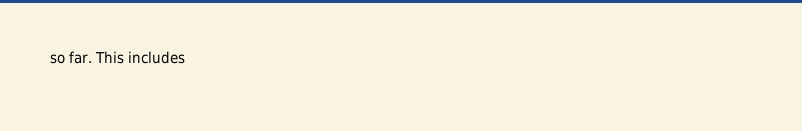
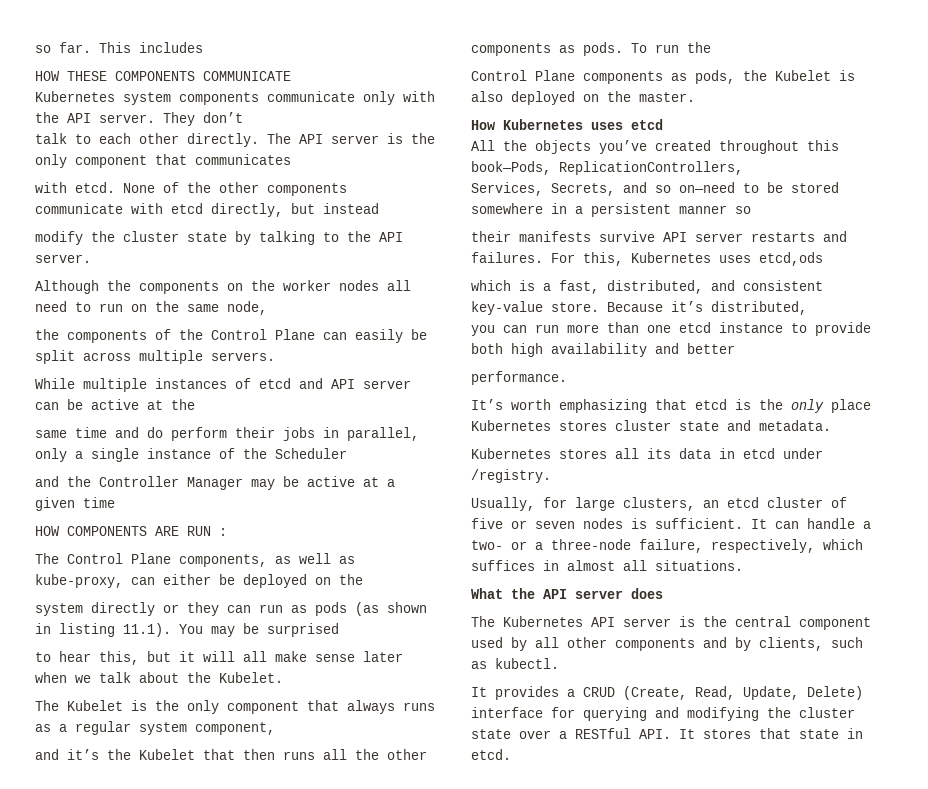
(185, 57) none -> [35,71,291,81] [35,91,435,105] [35,112,243,126] [35,133,435,147] [35,154,291,168] [35,182,347,196] [35,203,379,217] [35,231,403,245] [35,254,91,263] [35,280,411,294] [35,301,267,315] [35,329,427,343] [35,350,275,364] [35,378,411,392] [35,399,195,410] [35,427,419,441] [35,448,347,462] [35,476,395,490] [35,497,115,511] [35,526,227,536] [35,553,355,567] [35,574,363,588] [35,602,427,616] [35,623,339,637] [35,651,403,665] [35,672,283,683] [35,700,435,714] [35,721,275,735] [35,749,427,760] [471,42,711,56] [471,70,855,84] [471,91,695,105] [471,119,663,130] [471,140,839,154] [471,161,743,175] [471,182,839,196] [471,203,751,217] [471,231,847,242] [471,252,823,266] [471,280,823,294] [471,301,807,315] [471,322,871,336] [471,343,735,357] [471,371,567,385] [471,399,871,413] [471,420,831,431] [471,448,823,459] [471,469,551,483] [471,497,847,511] [471,518,871,529] [471,539,863,553] [471,560,743,571] [471,588,663,599] [471,616,871,630] [471,637,863,651] [471,658,559,669] [471,686,863,700] [471,707,855,721] [471,728,863,739] [471,749,511,760] // HOW THESE COMPONENTS COMMUNICATE // Kubernetes system components communicate only with the API server. They don’t // talk to each other directly. The API server is the only component that communicates // with etcd. None of the other components communicate with etcd directly, but instead // modify the cluster state by talking to the API server. // Although the components on the worker nodes all need to run on the same node, // the components of the Control Plane can easily be split across multiple servers. // While multiple instances of etcd and API server can be active at the // same time and do perform their jobs in parallel, only a single instance of the Scheduler // and the Controller Manager may be active at a given time // HOW COMPONENTS ARE RUN : // The Control Plane components, as well as kube-proxy, can either be deployed on the // system directly or they can run as pods (as shown in listing 11.1). You may be surprised // to hear this, but it will all make sense later when we talk about the Kubelet. // The Kubelet is the only component that always runs as a regular system component, // and it’s the Kubelet that then runs all the other components as pods. To run the // Control Plane components as pods, the Kubelet is also deployed on the master. // How Kubernetes uses etcd // All the objects you’ve created throughout this book—Pods, ReplicationControllers, // Services, Secrets, and so on—need to be stored somewhere in a persistent manner so // their manifests survive API server restarts and failures. For this, Kubernetes uses etcd,ods // which is a fast, distributed, and consistent key-value store. Because it’s distributed, // you can run more than one etcd instance to provide both high availability and better // performance. // It’s worth emphasizing that etcd is the only place Kubernetes stores cluster state and metadata. // Kubernetes stores all its data in etcd under /registry. // Usually, for large clusters, an etcd cluster of five or seven nodes is sufficient. It can handle a two- or a three-node failure, respectively, which suffices in almost all situations. // What the API server does // The Kubernetes API server is the central component used by all other components and by clients, such as kubectl. // It provides a CRUD (Create, Read, Update, Delete) interface for querying and modifying the cluster state over a RESTful API. It stores that state in etcd.

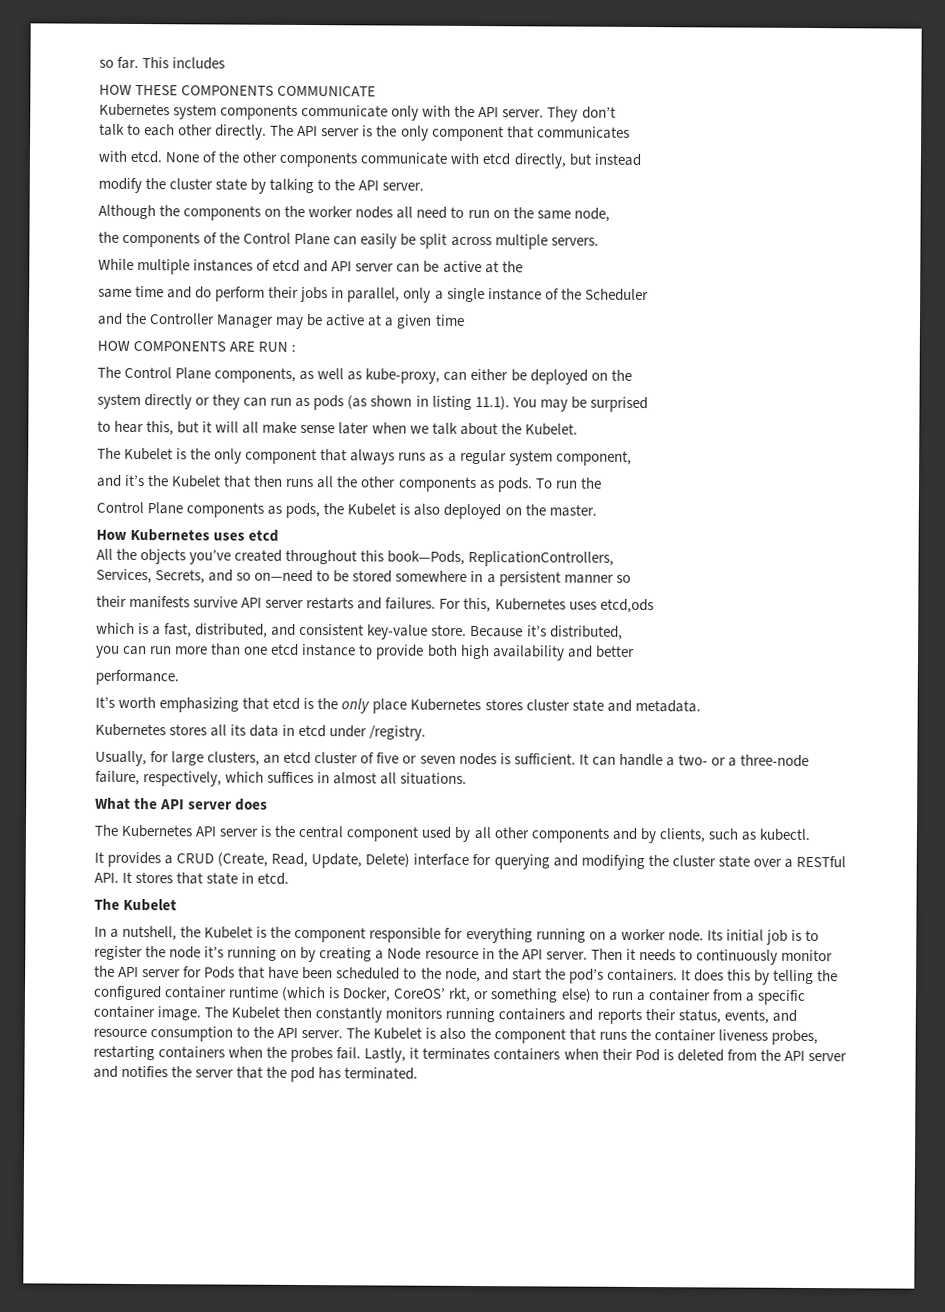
(511, 754) none -> [94,898,178,912] [94,925,819,945] [94,945,833,965] [94,965,839,985] [93,985,806,1005] [93,1005,797,1025] [93,1026,818,1046] [93,1045,847,1063] [93,1065,419,1083] // The Kubelet // In a nutshell, the Kubelet is the component responsible for everything running on a worker node. Its initial job is to register the node it’s running on by creating a Node resource in the API server. Then it needs to continuously monitor the API server for Pods that have been scheduled to the node, and start the pod’s containers. It does this by telling the configured container runtime (which is Docker, CoreOS’ rkt, or something else) to run a container from a specific container image. The Kubelet then constantly monitors running containers and reports their status, events, and resource consumption to the API server. The Kubelet is also the component that runs the container liveness probes, restarting containers when the probes fail. Lastly, it terminates containers when their Pod is deleted from the API server and notifies the server that the pod has terminated.

